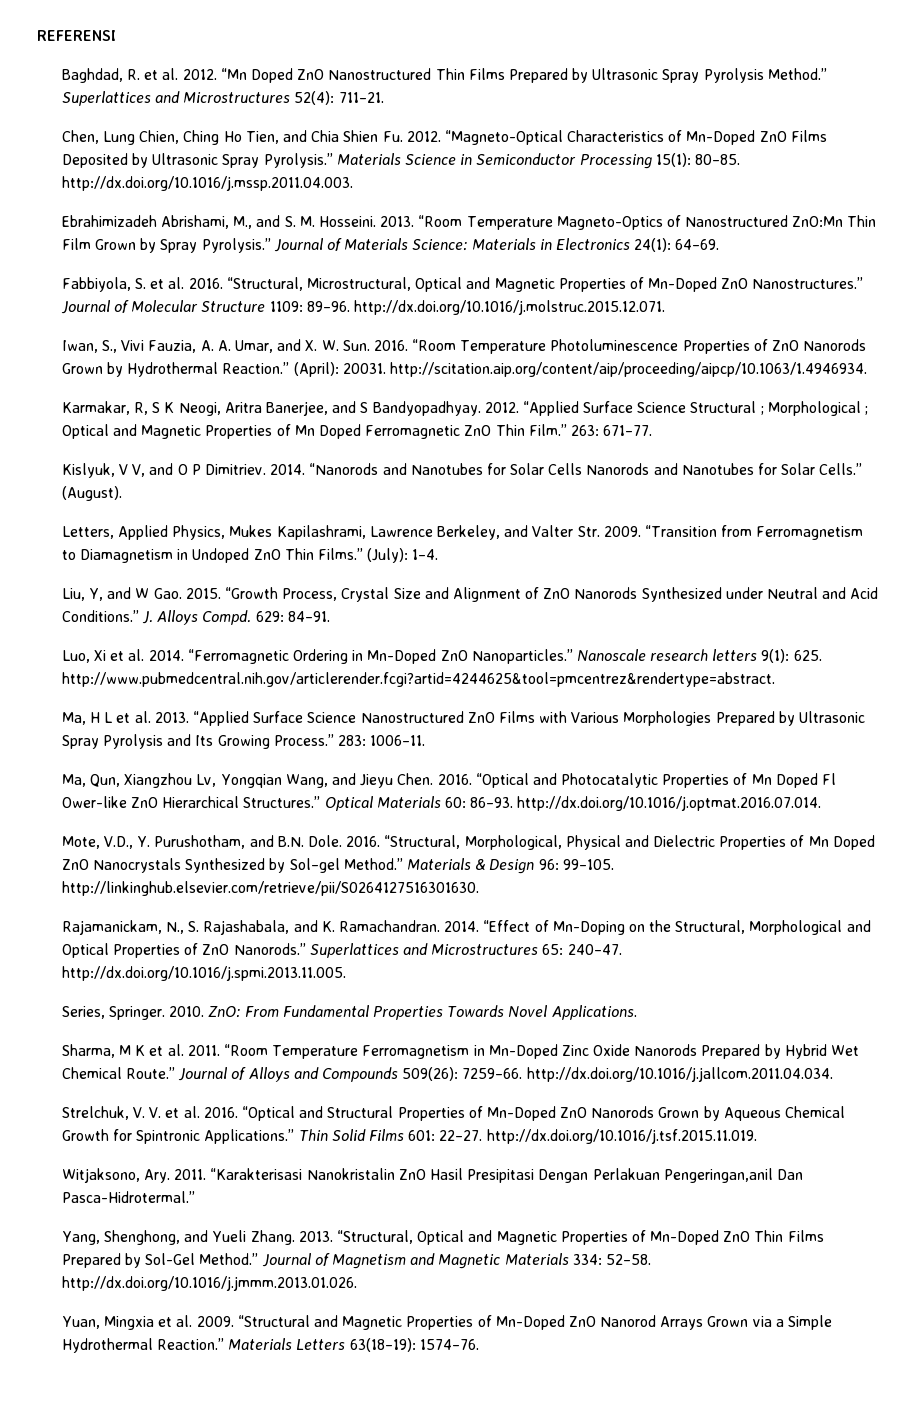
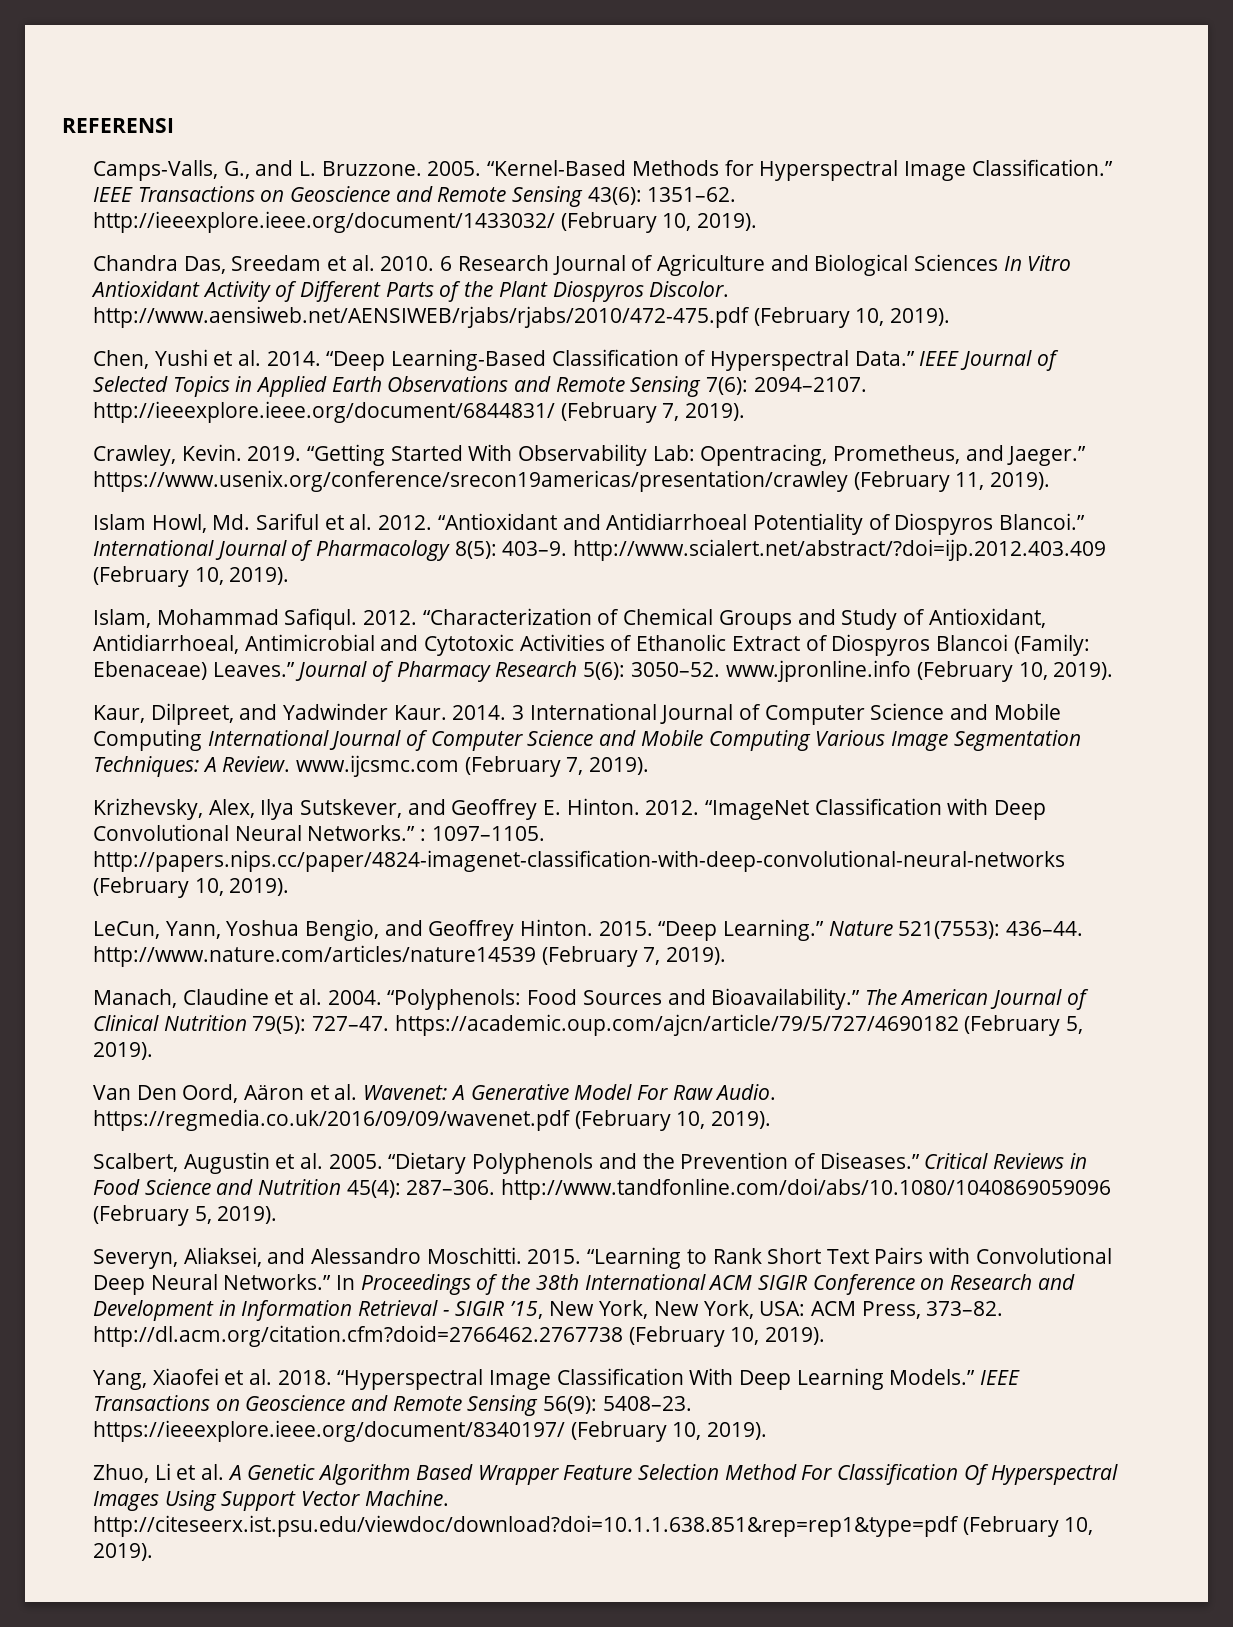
[61,68,827,83] [61,91,384,106] [61,130,827,145] [61,153,740,169] [61,176,353,191] [61,215,877,230] [61,238,720,253] [61,277,864,292] [60,300,666,315] [61,339,867,354] [61,362,868,377] [61,401,869,416] [61,424,653,439] [61,463,863,478] [61,486,122,501] [61,525,864,540] [61,548,439,563] [61,587,879,602] [61,610,330,625] [61,649,822,664] [61,672,775,687] [61,711,866,726] [61,734,426,749] [61,773,837,788] [61,796,822,811] [61,835,875,850] [61,858,614,874] [61,881,479,896] [61,920,871,935] [61,943,622,958] [61,966,346,981] [61,1005,637,1020] [61,1044,860,1059] [61,1067,833,1082] [61,1106,846,1121] [61,1129,757,1144] [61,1168,803,1183] [61,1191,195,1203] [61,1230,824,1245] [61,1253,651,1269] [61,1276,357,1291] [61,1315,833,1330] [61,1338,479,1353] Baghdad, R. et al. 2012. “Mn Doped ZnO Nanostructured Thin Films Prepared by Ultrasonic Spray Pyrolysis Method.” Superlattices and Microstructures 52(4): 711–21. // Chen, Lung Chien, Ching Ho Tien, and Chia Shien Fu. 2012. “Magneto-Optical Characteristics of Mn-Doped ZnO Films Deposited by Ultrasonic Spray Pyrolysis.” Materials Science in Semiconductor Processing 15(1): 80–85. http://dx.doi.org/10.1016/j.mssp.2011.04.003. // Ebrahimizadeh Abrishami, M., and S. M. Hosseini. 2013. “Room Temperature Magneto-Optics of Nanostructured ZnO:Mn Thin Film Grown by Spray Pyrolysis.” Journal of Materials Science: Materials in Electronics 24(1): 64–69. // Fabbiyola, S. et al. 2016. “Structural, Microstructural, Optical and Magnetic Properties of Mn-Doped ZnO Nanostructures.” Journal of Molecular Structure 1109: 89–96. http://dx.doi.org/10.1016/j.molstruc.2015.12.071. // Iwan, S., Vivi Fauzia, A. A. Umar, and X. W. Sun. 2016. “Room Temperature Photoluminescence Properties of ZnO Nanorods Grown by Hydrothermal Reaction.” (April): 20031. http://scitation.aip.org/content/aip/proceeding/aipcp/10.1063/1.4946934. // Karmakar, R, S K Neogi, Aritra Banerjee, and S Bandyopadhyay. 2012. “Applied Surface Science Structural ; Morphological ; Optical and Magnetic Properties of Mn Doped Ferromagnetic ZnO Thin Film.” 263: 671–77. // Kislyuk, V V, and O P Dimitriev. 2014. “Nanorods and Nanotubes for Solar Cells Nanorods and Nanotubes for Solar Cells.” (August). // Letters, Applied Physics, Mukes Kapilashrami, Lawrence Berkeley, and Valter Str. 2009. “Transition from Ferromagnetism to Diamagnetism in Undoped ZnO Thin Films.” (July): 1–4. // Liu, Y, and W Gao. 2015. “Growth Process, Crystal Size and Alignment of ZnO Nanorods Synthesized under Neutral and Acid Conditions.” J. Alloys Compd. 629: 84–91. // Luo, Xi et al. 2014. “Ferromagnetic Ordering in Mn-Doped ZnO Nanoparticles.” Nanoscale research letters 9(1): 625. http://www.pubmedcentral.nih.gov/articlerender.fcgi?artid=4244625&tool=pmcentrez&rendertype=abstract. // Ma, H L et al. 2013. “Applied Surface Science Nanostructured ZnO Films with Various Morphologies Prepared by Ultrasonic Spray Pyrolysis and Its Growing Process.” 283: 1006–11. // Ma, Qun, Xiangzhou Lv, Yongqian Wang, and Jieyu Chen. 2016. “Optical and Photocatalytic Properties of Mn Doped Fl Ower-like ZnO Hierarchical Structures.” Optical Materials 60: 86–93. http://dx.doi.org/10.1016/j.optmat.2016.07.014. // Mote, V.D., Y. Purushotham, and B.N. Dole. 2016. “Structural, Morphological, Physical and Dielectric Properties of Mn Doped ZnO Nanocrystals Synthesized by Sol–gel Method.” Materials & Design 96: 99–105. http://linkinghub.elsevier.com/retrieve/pii/S0264127516301630. // Rajamanickam, N., S. Rajashabala, and K. Ramachandran. 2014. “Effect of Mn-Doping on the Structural, Morphological and Optical Properties of ZnO Nanorods.” Superlattices and Microstructures 65: 240–47. http://dx.doi.org/10.1016/j.spmi.2013.11.005. // Series, Springer. 2010. ZnO: From Fundamental Properties Towards Novel Applications. // Sharma, M K et al. 2011. “Room Temperature Ferromagnetism in Mn-Doped Zinc Oxide Nanorods Prepared by Hybrid Wet Chemical Route.” Journal of Alloys and Compounds 509(26): 7259–66. http://dx.doi.org/10.1016/j.jallcom.2011.04.034. // Strelchuk, V. V. et al. 2016. “Optical and Structural Properties of Mn-Doped ZnO Nanorods Grown by Aqueous Chemical Growth for Spintronic Applications.” Thin Solid Films 601: 22–27. http://dx.doi.org/10.1016/j.tsf.2015.11.019. // Witjaksono, Ary. 2011. “Karakterisasi Nanokristalin ZnO Hasil Presipitasi Dengan Perlakuan Pengeringan,anil Dan Pasca-Hidrotermal.” // Yang, Shenghong, and Yueli Zhang. 2013. “Structural, Optical and Magnetic Properties of Mn-Doped ZnO Thin Films Prepared by Sol-Gel Method.” Journal of Magnetism and Magnetic Materials 334: 52–58. http://dx.doi.org/10.1016/j.jmmm.2013.01.026. // Yuan, Mingxia et al. 2009. “Structural and Magnetic Properties of Mn-Doped ZnO Nanorod Arrays Grown via a Simple Hydrothermal Reaction.” Materials Letters 63(18–19): 1574–76. -> [93,159,1113,181] [93,186,737,207] [93,211,758,233] [93,254,1072,276] [91,281,730,302] [93,306,951,328] [93,349,1059,371] [93,376,867,397] [93,401,746,423] [93,444,1087,466] [93,470,1051,492] [93,513,1085,535] [93,539,1107,561] [93,566,290,587] [93,608,1046,630] [93,634,1090,656] [93,660,1114,682] [93,703,1061,725] [93,729,1081,751] [93,755,650,777] [93,798,1047,820] [93,824,545,841] [93,850,1066,872] [93,877,290,898] [93,919,1084,941] [93,945,727,967] [93,988,1089,1010] [93,1014,1084,1036] [93,1042,154,1060] [93,1084,777,1103] [93,1109,772,1131] [93,1152,1087,1174] [93,1178,1112,1200] [93,1205,278,1226] [93,1247,1112,1269] [93,1274,1075,1295] [93,1300,1004,1321] [93,1325,826,1347] [93,1368,1021,1390] [93,1395,692,1416] [93,1420,768,1442] [93,1463,1119,1485] [93,1490,449,1511] [93,1515,1094,1537] [93,1543,154,1561] Camps-Valls, G., and L. Bruzzone. 2005. “Kernel-Based Methods for Hyperspectral Image Classification.” IEEE Transactions on Geoscience and Remote Sensing 43(6): 1351–62. http://ieeexplore.ieee.org/document/1433032/ (February 10, 2019). // Chandra Das, Sreedam et al. 2010. 6 Research Journal of Agriculture and Biological Sciences In Vitro Antioxidant Activity of Different Parts of the Plant Diospyros Discolor. http://www.aensiweb.net/AENSIWEB/rjabs/rjabs/2010/472-475.pdf (February 10, 2019). // Chen, Yushi et al. 2014. “Deep Learning-Based Classification of Hyperspectral Data.” IEEE Journal of Selected Topics in Applied Earth Observations and Remote Sensing 7(6): 2094–2107. http://ieeexplore.ieee.org/document/6844831/ (February 7, 2019). // Crawley, Kevin. 2019. “Getting Started With Observability Lab: Opentracing, Prometheus, and Jaeger.” https://www.usenix.org/conference/srecon19americas/presentation/crawley (February 11, 2019). // Islam Howl, Md. Sariful et al. 2012. “Antioxidant and Antidiarrhoeal Potentiality of Diospyros Blancoi.” International Journal of Pharmacology 8(5): 403–9. http://www.scialert.net/abstract/?doi=ijp.2012.403.409 (February 10, 2019). // Islam, Mohammad Safiqul. 2012. “Characterization of Chemical Groups and Study of Antioxidant, Antidiarrhoeal, Antimicrobial and Cytotoxic Activities of Ethanolic Extract of Diospyros Blancoi (Family: Ebenaceae) Leaves.” Journal of Pharmacy Research 5(6): 3050–52. www.jpronline.info (February 10, 2019). // Kaur, Dilpreet, and Yadwinder Kaur. 2014. 3 International Journal of Computer Science and Mobile Computing International Journal of Computer Science and Mobile Computing Various Image Segmentation Techniques: A Review. www.ijcsmc.com (February 7, 2019). // Krizhevsky, Alex, Ilya Sutskever, and Geoffrey E. Hinton. 2012. “ImageNet Classification with Deep Convolutional Neural Networks.” : 1097–1105. http://papers.nips.cc/paper/4824-imagenet-classification-with-deep-convolutional-neural-networks (February 10, 2019). // LeCun, Yann, Yoshua Bengio, and Geoffrey Hinton. 2015. “Deep Learning.” Nature 521(7553): 436–44. http://www.nature.com/articles/nature14539 (February 7, 2019). // Manach, Claudine et al. 2004. “Polyphenols: Food Sources and Bioavailability.” The American Journal of Clinical Nutrition 79(5): 727–47. https://academic.oup.com/ajcn/article/79/5/727/4690182 (February 5, 2019). // Van Den Oord, Aäron et al. Wavenet: A Generative Model For Raw Audio. https://regmedia.co.uk/2016/09/09/wavenet.pdf (February 10, 2019). // Scalbert, Augustin et al. 2005. “Dietary Polyphenols and the Prevention of Diseases.” Critical Reviews in Food Science and Nutrition 45(4): 287–306. http://www.tandfonline.com/doi/abs/10.1080/1040869059096 (February 5, 2019). // Severyn, Aliaksei, and Alessandro Moschitti. 2015. “Learning to Rank Short Text Pairs with Convolutional Deep Neural Networks.” In Proceedings of the 38th International ACM SIGIR Conference on Research and Development in Information Retrieval - SIGIR ’15, New York, New York, USA: ACM Press, 373–82. http://dl.acm.org/citation.cfm?doid=2766462.2767738 (February 10, 2019). // Yang, Xiaofei et al. 2018. “Hyperspectral Image Classification With Deep Learning Models.” IEEE Transactions on Geoscience and Remote Sensing 56(9): 5408–23. https://ieeexplore.ieee.org/document/8340197/ (February 10, 2019). // Zhuo, Li et al. A Genetic Algorithm Based Wrapper Feature Selection Method For Classification Of Hyperspectral Images Using Support Vector Machine. http://citeseerx.ist.psu.edu/viewdoc/download?doi=10.1.1.638.851&rep=rep1&type=pdf (February 10, 2019).

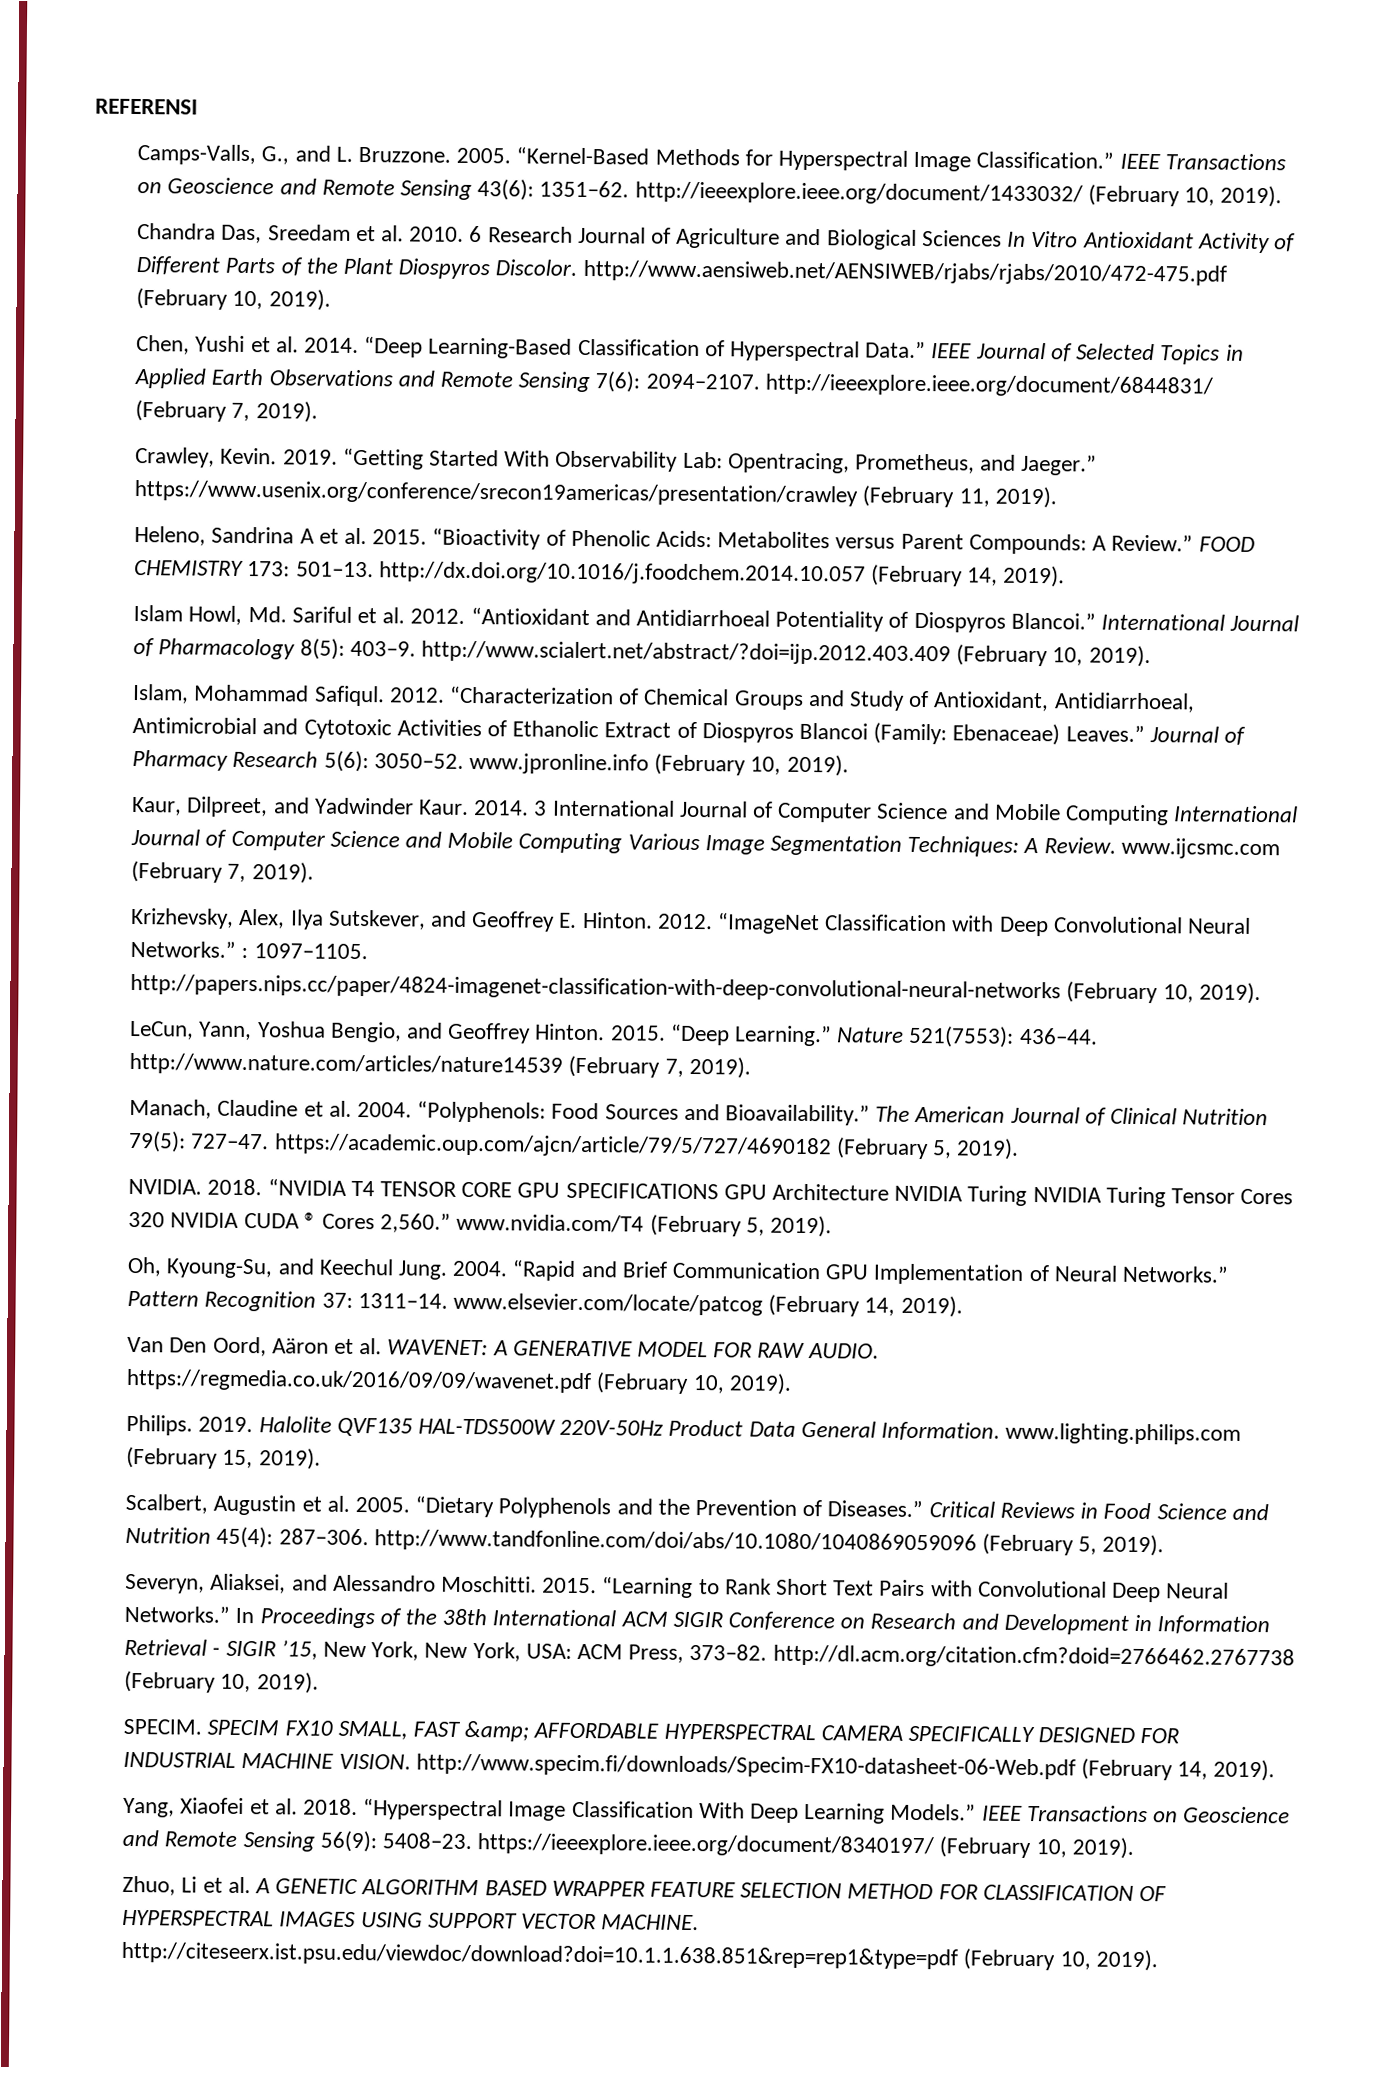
(1051, 481) none -> [134,525,1255,555] [134,559,1066,588] // Heleno, Sandrina A et al. 2015. “Bioactivity of Phenolic Acids: Metabolites versus Parent Compounds: A Review.” FOOD CHEMISTRY 173: 501–13. http://dx.doi.org/10.1016/j.foodchem.2014.10.057 (February 14, 2019).
(154, 1051) none -> [128,1178,1294,1208] [128,1211,833,1238] [127,1256,1230,1285] [127,1290,963,1318] // NVIDIA. 2018. “NVIDIA T4 TENSOR CORE GPU SPECIFICATIONS GPU Architecture NVIDIA Turing NVIDIA Turing Tensor Cores 320 NVIDIA CUDA ® Cores 2,560.” www.nvidia.com/T4 (February 5, 2019). // Oh, Kyoung-Su, and Keechul Jung. 2004. “Rapid and Brief Communication GPU Implementation of Neural Networks.” Pattern Recognition 37: 1311–14. www.elsevier.com/locate/patcog (February 14, 2019).
[363,1084,777,1100] [93,1109,706,1131] Wavenet: A Generative Model For Raw Audio. https://regmedia.co.uk/2016/09/09/wavenet.pdf (February 10, -> [387,1339,879,1359] [126,1368,792,1395] [126,1414,1242,1445] [126,1446,254,1469] WAVENET: A GENERATIVE MODEL FOR RAW AUDIO. https://regmedia.co.uk/2016/09/09/wavenet.pdf (February 10, 2019). // Philips. 2019. Halolite QVF135 HAL-TDS500W 220V-50Hz Product Data General Information. www.lighting.philips.com (February 15,
(826, 1336) none -> [123,1718,1180,1744] [123,1751,1276,1782] // SPECIM. SPECIM FX10 SMALL, FAST &amp; AFFORDABLE HYPERSPECTRAL CAMERA SPECIFICALLY DESIGNED FOR INDUSTRIAL MACHINE VISION. http://www.specim.fi/downloads/Specim-FX10-datasheet-06-Web.pdf (February 14, 2019).
[247,1464,1119,1485] [93,1490,449,1511] Genetic Algorithm Based Wrapper Feature Selection Method For Classification Of Hyperspectral Images Using Support Vector Machine. -> [275,1878,1168,1902] [122,1909,700,1931] GENETIC ALGORITHM BASED WRAPPER FEATURE SELECTION METHOD FOR CLASSIFICATION OF HYPERSPECTRAL IMAGES USING SUPPORT VECTOR MACHINE.

